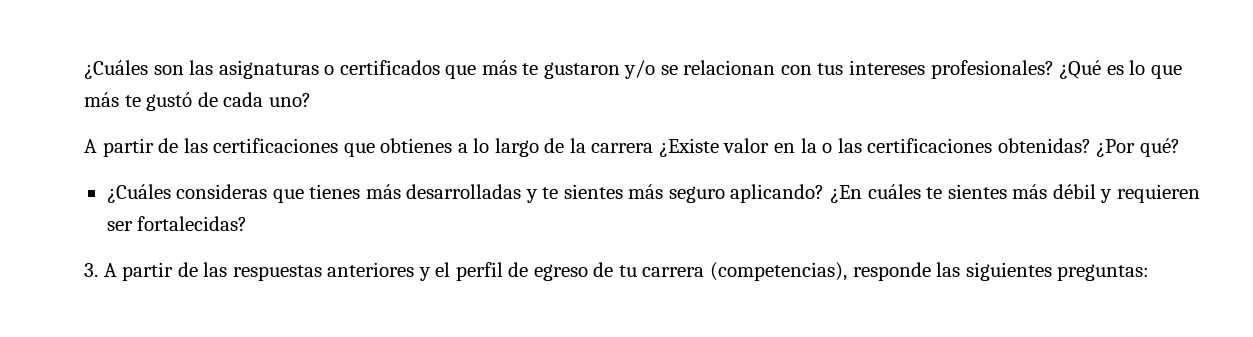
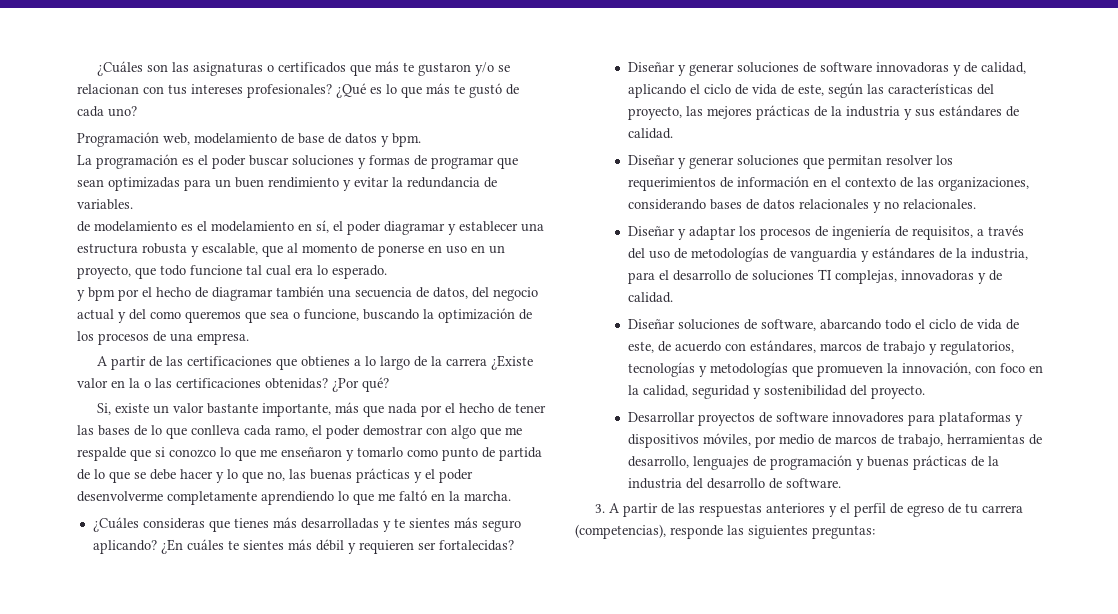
(311, 100) none -> [77,132,421,147] [77,154,518,169] [77,177,497,191] [77,199,133,210] [77,220,544,235] [77,243,505,257] [77,265,387,279] [77,286,538,301] [77,308,532,323] [77,331,249,345] // Programación web, modelamiento de base de datos y bpm. // La programación es el poder buscar soluciones y formas de programar que sean optimizadas para un buen rendimiento y evitar la redundancia de variables. // de modelamiento es el modelamiento en sí, el poder diagramar y establecer una estructura robusta y escalable, que al momento de ponerse en uso en un proyecto, que todo funcione tal cual era lo esperado. // y bpm por el hecho de diagramar también una secuencia de datos, del negocio actual y del como queremos que sea o funcione, buscando la optimización de los procesos de una empresa.
(1180, 147) none -> [96,402,546,417] [77,425,522,439] [77,447,542,461] [77,468,473,483] [77,490,511,505] // Si, existe un valor bastante importante, más que nada por el hecho de tener las bases de lo que conlleva cada ramo, el poder demostrar con algo que me respalde que si conozco lo que me enseñaron y tomarlo como punto de partida de lo que se debe hacer y lo que no, las buenas prácticas y el poder desenvolverme completamente aprendiendo lo que me faltó en la marcha.
(248, 223) none -> [627,62,1026,76] [627,83,994,98] [627,105,1019,120] [627,128,673,139] [627,155,953,169] [627,176,1029,191] [627,199,976,213] [627,225,1024,240] [627,247,1028,262] [627,269,1002,284] [627,292,673,303] [627,319,1019,331] [627,340,1014,355] [627,362,1043,377] [627,385,925,399] [627,412,1023,426] [627,433,1042,448] [627,455,999,470] [627,478,841,489] // Diseñar y generar soluciones de software innovadoras y de calidad, aplicando el ciclo de vida de este, según las características del proyecto, las mejores prácticas de la industria y sus estándares de calidad. // Diseñar y generar soluciones que permitan resolver los requerimientos de información en el contexto de las organizaciones, considerando bases de datos relacionales y no relacionales. // Diseñar y adaptar los procesos de ingeniería de requisitos, a través del uso de metodologías de vanguardia y estándares de la industria, para el desarrollo de soluciones TI complejas, innovadoras y de calidad. // Diseñar soluciones de software, abarcando todo el ciclo de vida de este, de acuerdo con estándares, marcos de trabajo y regulatorios, tecnologías y metodologías que promueven la innovación, con foco en la calidad, seguridad y sostenibilidad del proyecto. // Desarrollar proyectos de software innovadores para plataformas y dispositivos móviles, por medio de marcos de trabajo, herramientas de desarrollo, lenguajes de programación y buenas prácticas de la industria del desarrollo de software.

